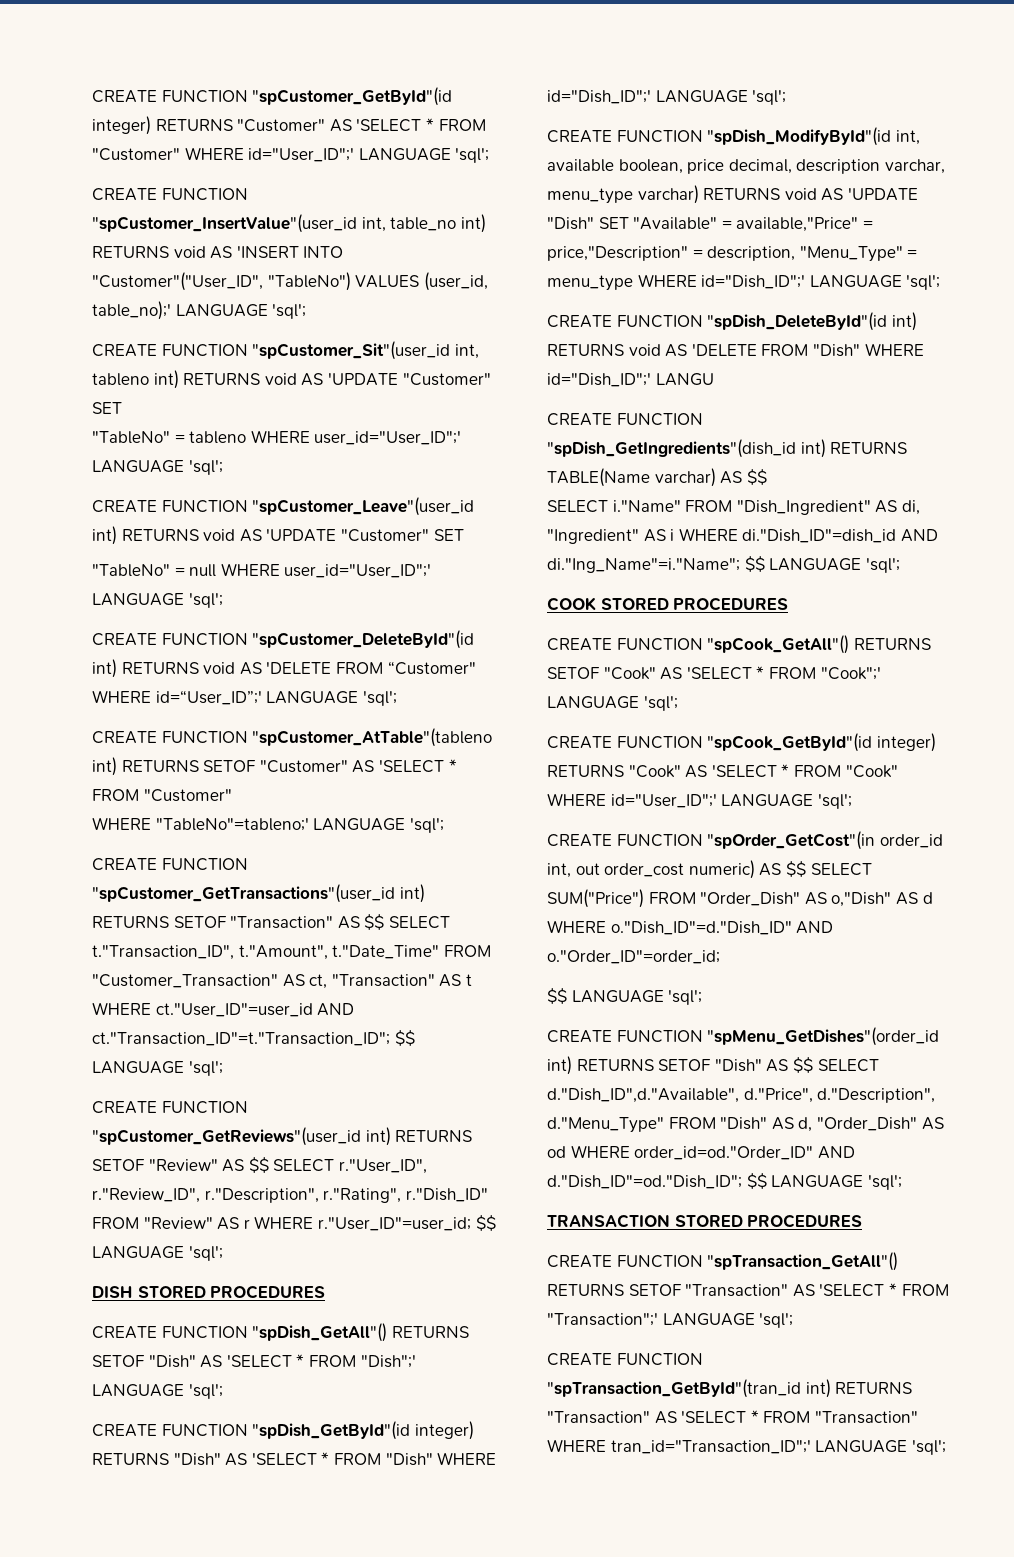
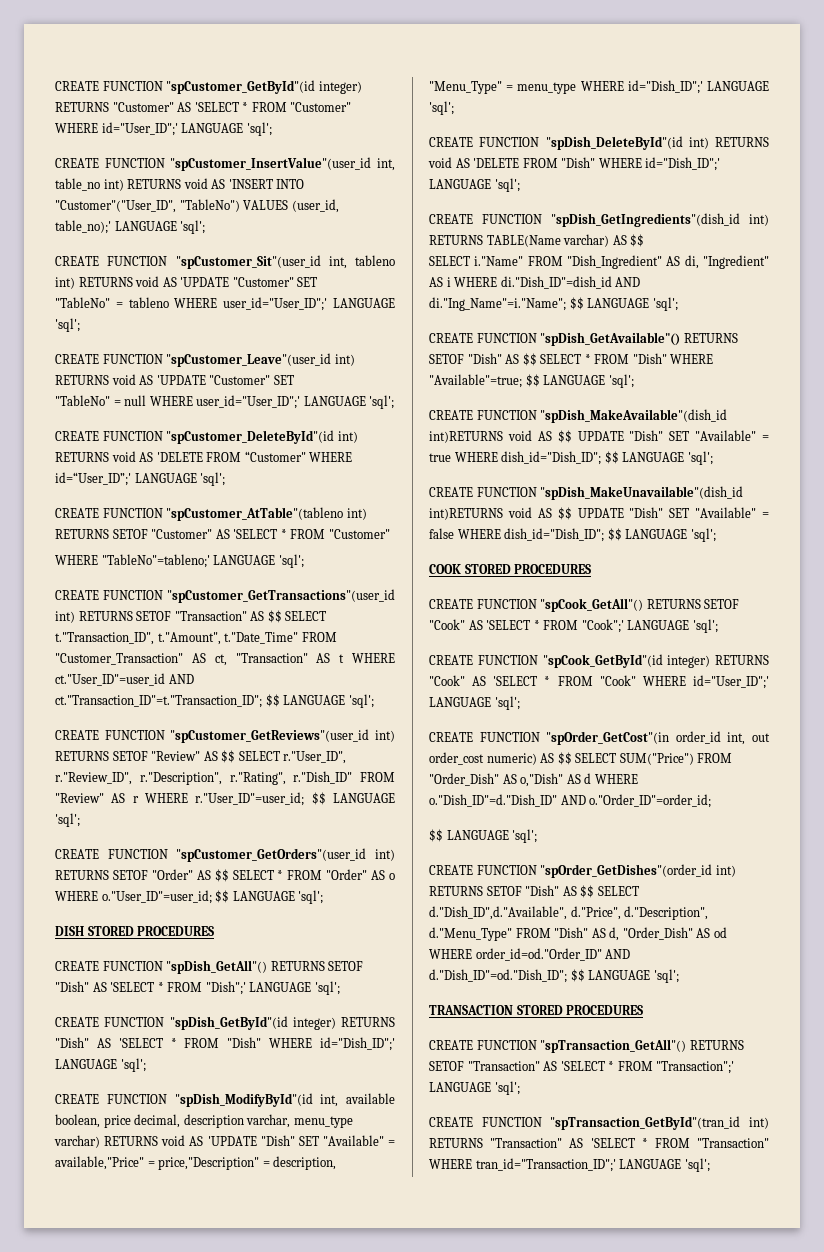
(223, 1253) none -> [55,848,396,862] [55,869,395,882] [55,890,324,904] // CREATE FUNCTION "spCustomer_GetOrders"(user_id int) RETURNS SETOF "Order" AS $$ SELECT * FROM "Order" AS o WHERE o."User_ID"=user_id; $$ LANGUAGE 'sql';
[655,373,714,386] LANGU -> [429,178,520,192] LANGUAGE 'sql';
(900, 565) none -> [429,332,738,346] [429,353,714,366] [429,374,634,388] [429,409,728,423] [429,430,769,443] [429,451,713,465] [429,486,744,500] [429,507,769,520] [429,528,716,542] // CREATE FUNCTION "spDish_GetAvailable"() RETURNS SETOF "Dish" AS $$ SELECT * FROM "Dish" WHERE "Available"=true; $$ LANGUAGE 'sql'; // CREATE FUNCTION "spDish_MakeAvailable"(dish_id int)RETURNS void AS $$ UPDATE "Dish" SET "Available" = true WHERE dish_id="Dish_ID"; $$ LANGUAGE 'sql'; // CREATE FUNCTION "spDish_MakeUnavailable"(dish_id int)RETURNS void AS $$ UPDATE "Dish" SET "Available" = false WHERE dish_id="Dish_ID"; $$ LANGUAGE 'sql';
[707,1027,940,1046] "spMenu_GetDishes"(order_id -> [540,864,713,878] "spOrder_GetDishes"(order_id

